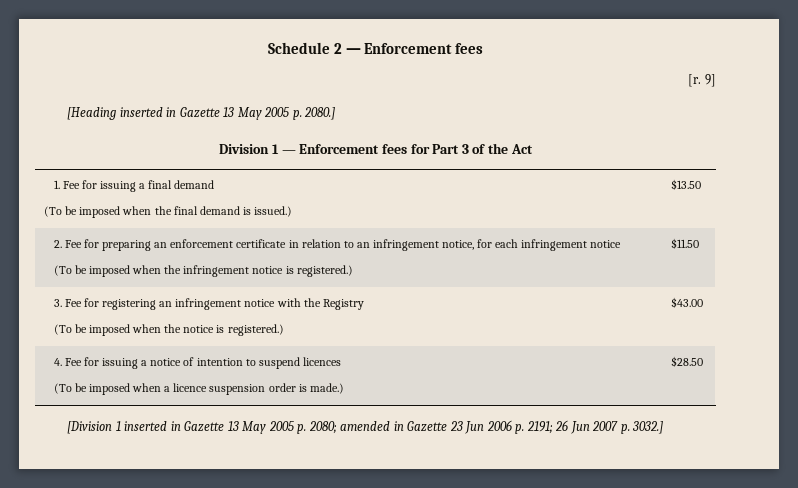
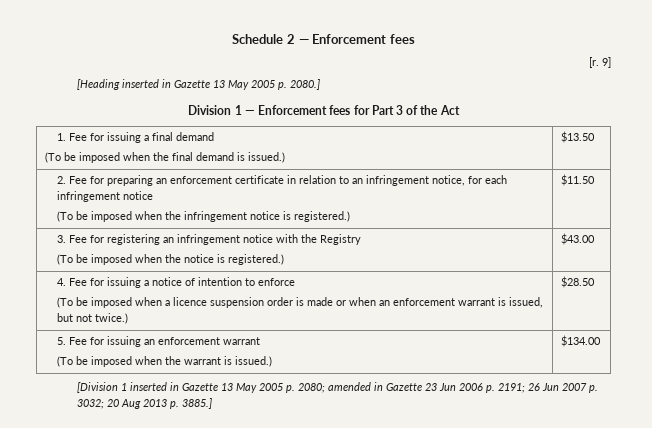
[258,357,341,369] suspend licences -> [258,278,296,286] enforce
[309,383,344,394] [671,356,704,367] made.) | $28.50 -> [307,297,544,308] [57,313,129,324] [560,276,595,288] [57,336,261,347] [57,356,273,367] [560,335,601,347] made or when an enforcement warrant is issued, but not twice.) | $28.50 // 5. Fee for issuing an enforcement warrant // (To be imposed when the warrant is issued.) | $134.00
[632,421,664,434] 3032.] -> [76,398,212,409] 3032; 20 Aug 2013 p. 3885.]

